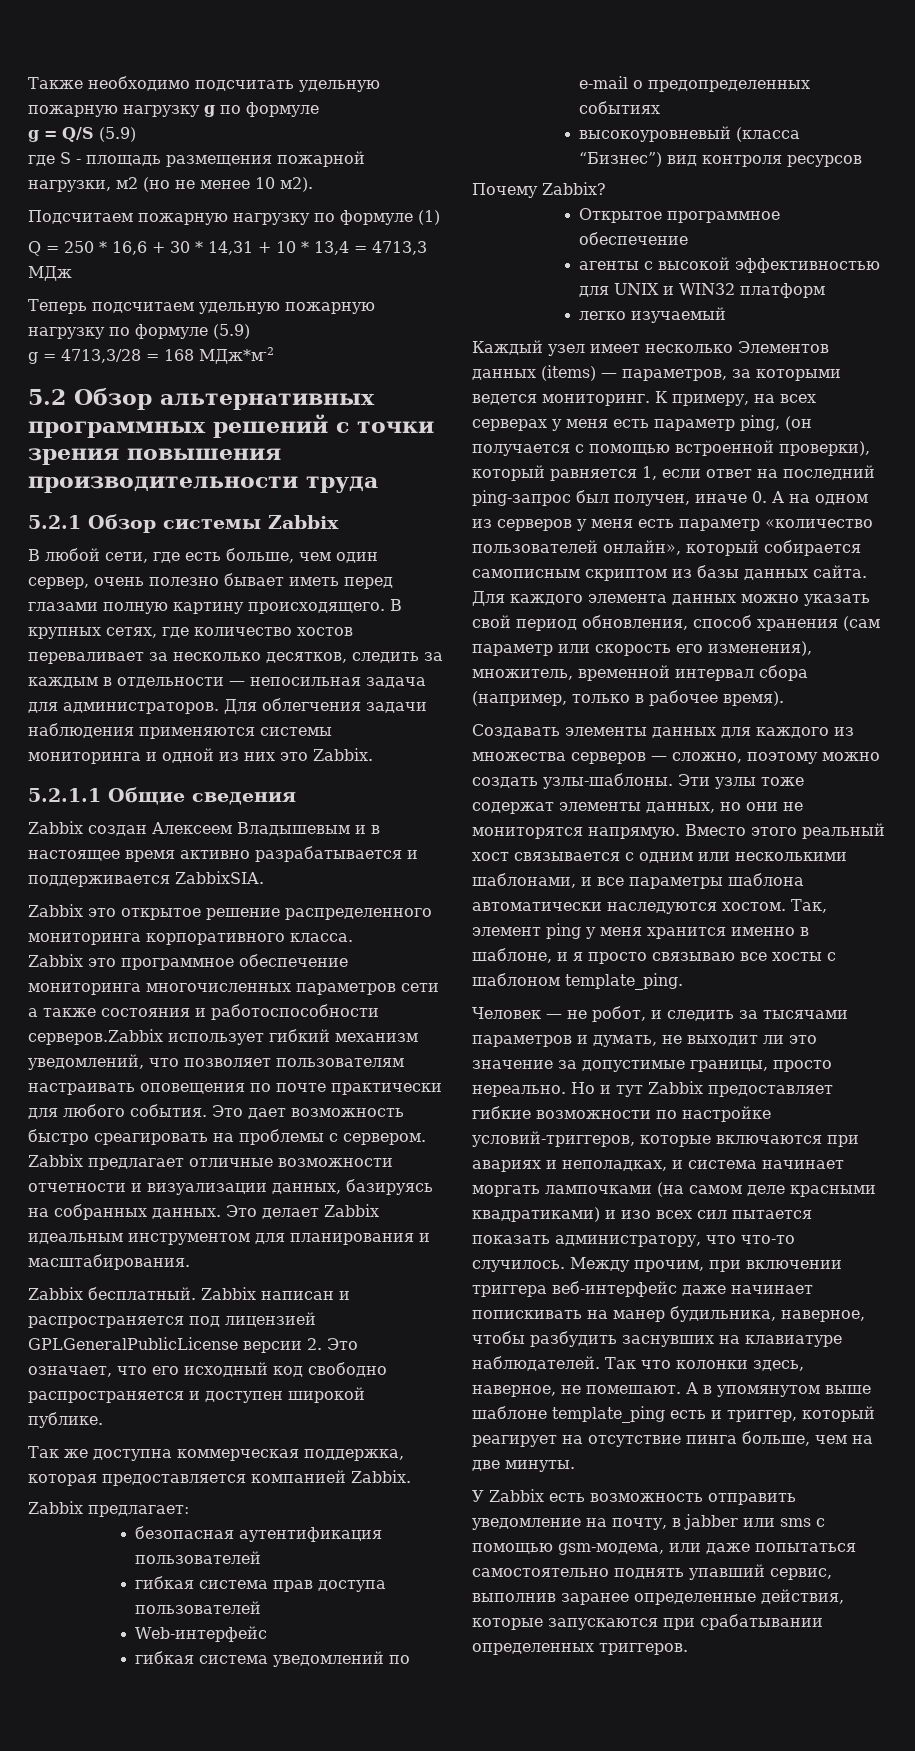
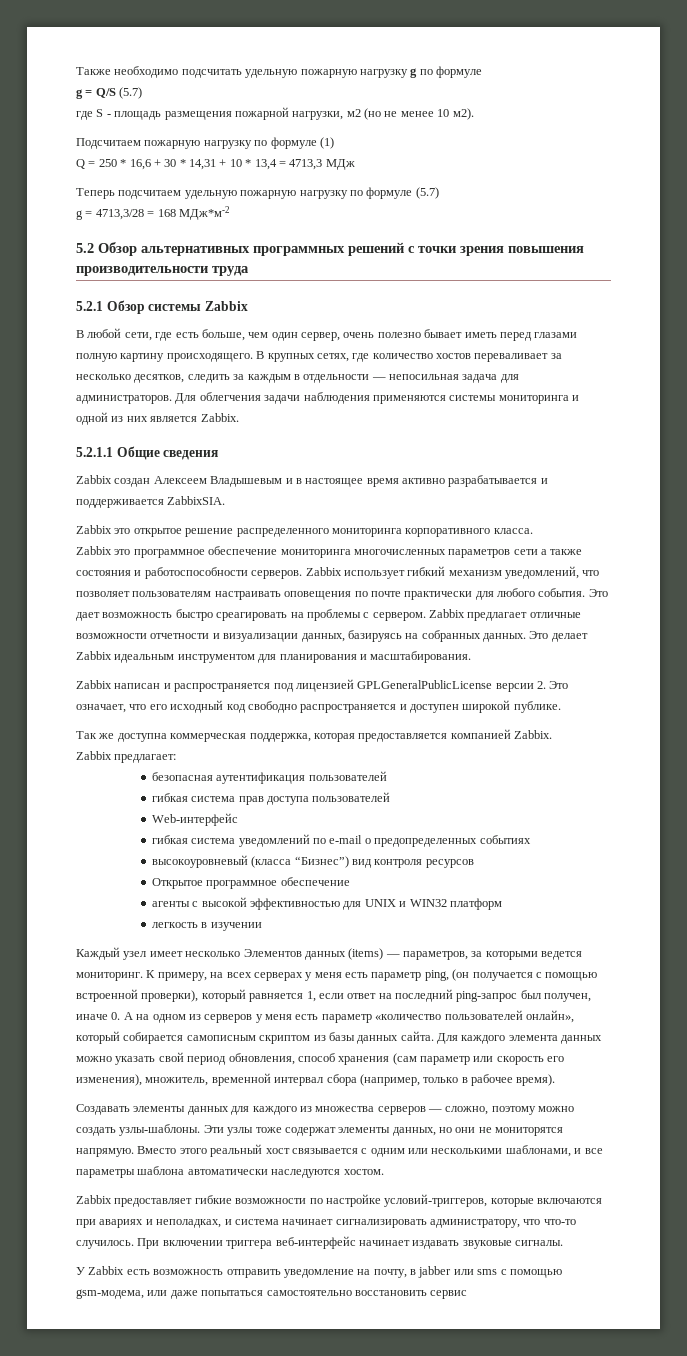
[99,127,136,142] (5.9) -> [119,87,143,99] (5.7)
[213,324,250,339] (5.9) -> [415,187,439,199] (5.7)
[280,752,308,761] это -> [150,416,198,422] является
[28,1029,163,1045] серверов.Zabbix -> [251,567,342,579] серверов. Zabbix
[88,1287,256,1300] бесплатный. Zabbix -> (112, 684) none
[472,182,606,198] // Почему Zabbix? -> (474, 863) none
[579,307,727,323] легко изучаемый -> [151,922,262,931] легкость в изучении
[791,899,827,913] [472,923,809,939] [472,948,836,964] [472,973,683,990] [472,1006,848,1022] [472,1035,817,1047] [472,1060,832,1072] [472,1082,643,1097] Так, элемент ping у меня хранится именно в шаблоне, и я просто связываю все хосты с шаблоном template_ping. // Человек — не робот, и следить за тысячами параметров и думать, не выходит ли это значение за допустимые границы, просто нереально. Но и тут -> (384, 1172) //
[472,1182,876,1197] [472,1207,812,1222] [472,1235,795,1247] [472,1257,842,1272] [472,1281,813,1297] [472,1306,865,1322] [472,1331,842,1347] [472,1356,804,1371] [472,1382,871,1397] [472,1406,875,1423] [472,1431,873,1447] [472,1460,575,1472] моргать лампочками (на самом деле красными квадратиками) и изо всех сил пытается показать администратору, что что-то случилось. Между прочим, при включении триггера веб-интерфейс даже начинает попискивать на манер будильника, наверное, чтобы разбудить заснувших на клавиатуре наблюдателей. Так что колонки здесь, наверное, не помешают. А в упомянутом выше шаблоне template_ping есть и триггер, который реагирует на отсутствие пинга больше, чем на две минуты. -> [335,1219,576,1228] [76,1236,563,1249] сигнализировать администратору, что что-то случилось. При включении триггера веб-интерфейс начинает издавать звуковые сигналы.
[614,1564,832,1580] [472,1589,844,1605] [472,1614,823,1630] [472,1643,688,1655] поднять упавший сервис, выполнив заранее определенные действия, которые запускаются при срабатывании определенных триггеров. -> [354,1290,468,1299] восстановить сервис

